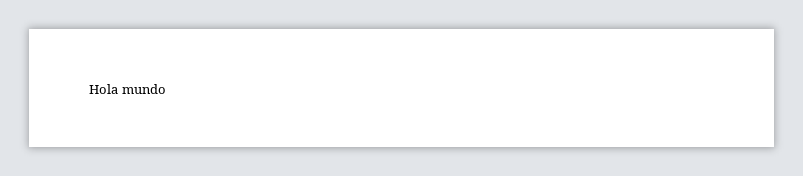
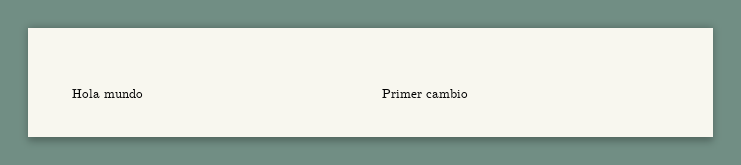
(166, 89) none -> [382,89,468,98] // Primer cambio

